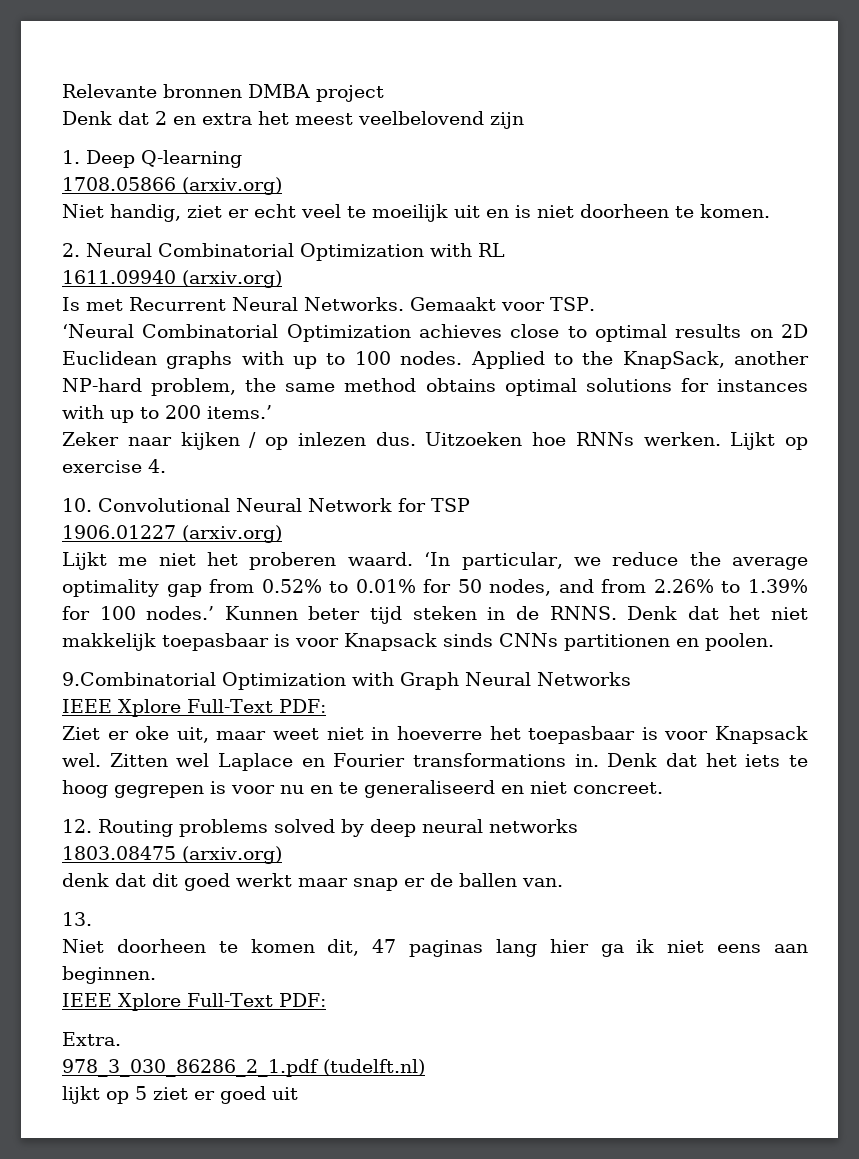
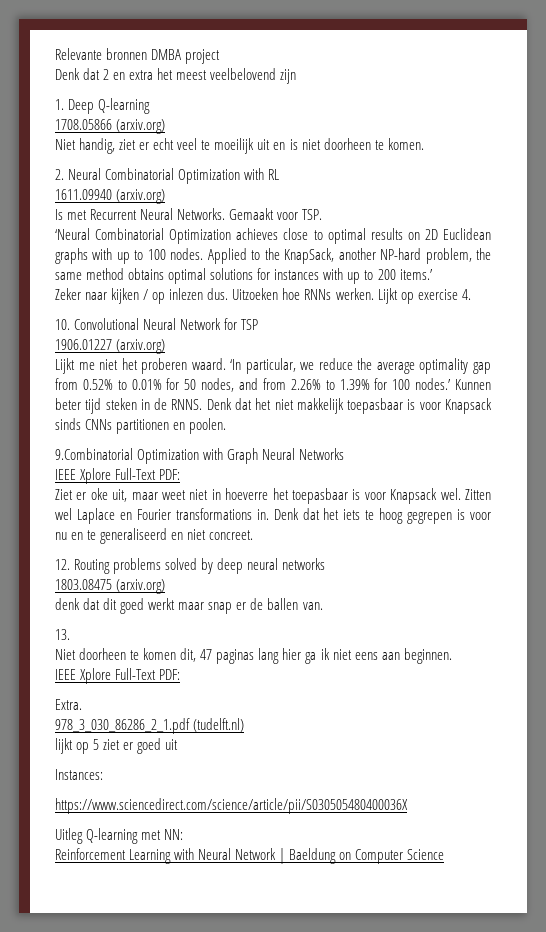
(298, 1093) none -> [55,769,103,780] [55,798,408,814] [55,828,184,844] [55,848,445,864] // Instances: // https://www.sciencedirect.com/science/article/pii/S030505480400036X // Uitleg Q-learning met NN: // Reinforcement Learning with Neural Network | Baeldung on Computer Science

